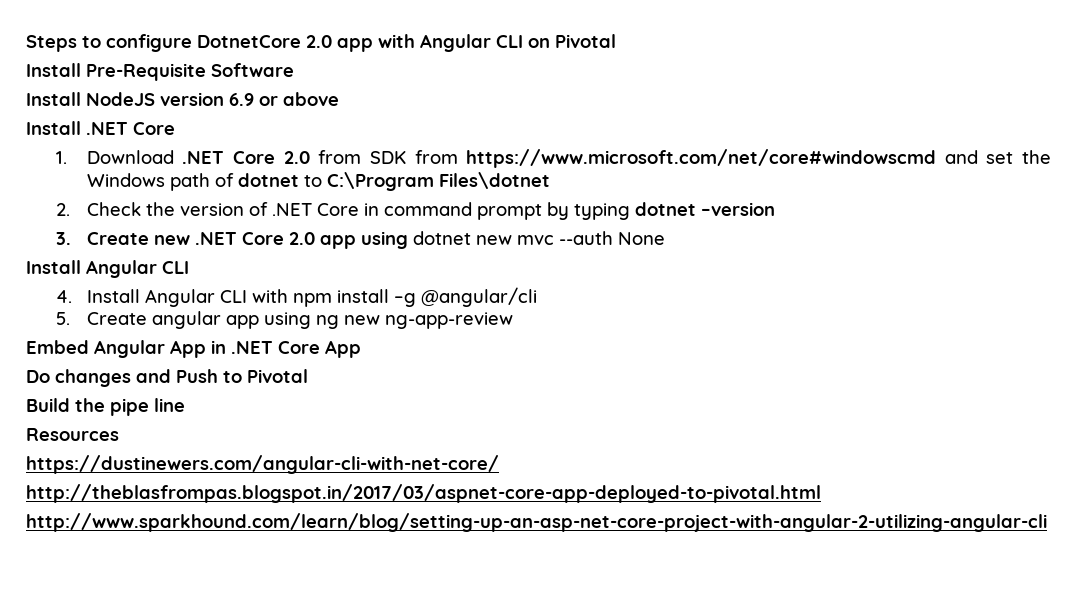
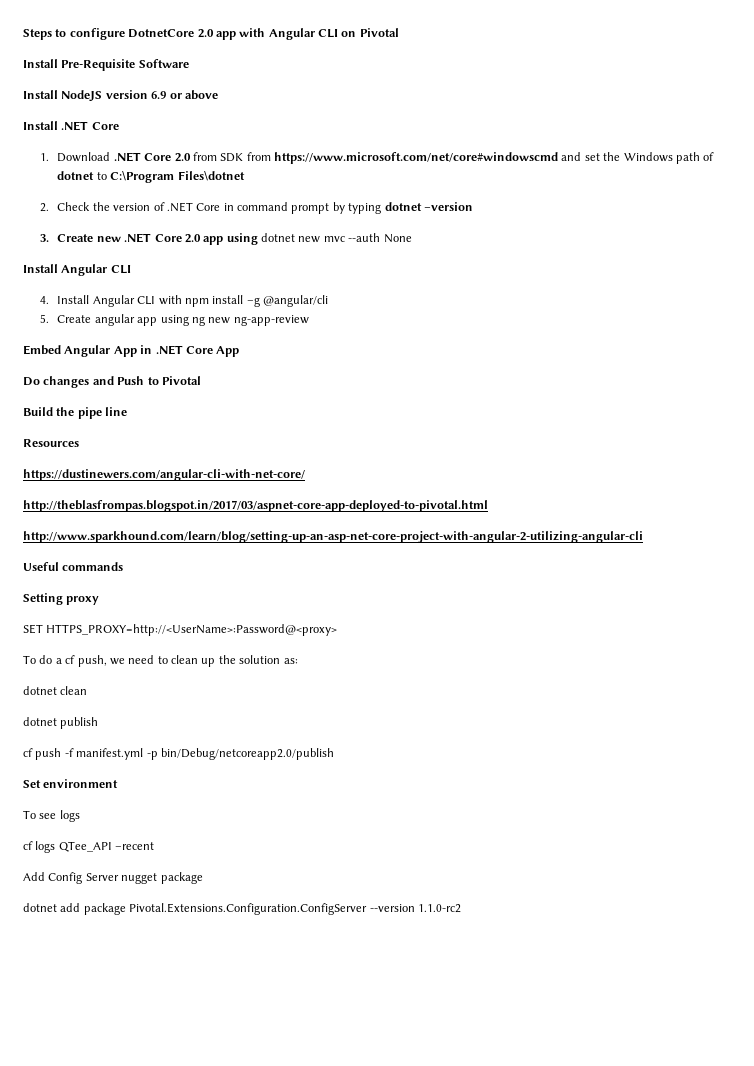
(1047, 522) none -> [23,562,124,571] [23,593,100,605] [23,624,338,636] [23,655,298,667] [23,686,88,695] [23,717,99,729] [23,748,334,760] [23,779,119,788] [23,810,80,822] [23,841,155,853] [23,872,203,884] [23,903,461,915] // Useful commands // Setting proxy // SET HTTPS_PROXY=http://<UserName>:Password@<proxy> // To do a cf push, we need to clean up the solution as: // dotnet clean // dotnet publish // cf push -f manifest.yml -p bin/Debug/netcoreapp2.0/publish // Set environment // To see logs // cf logs QTee_API –recent // Add Config Server nugget package // dotnet add package Pivotal.Extensions.Configuration.ConfigServer --version 1.1.0-rc2

